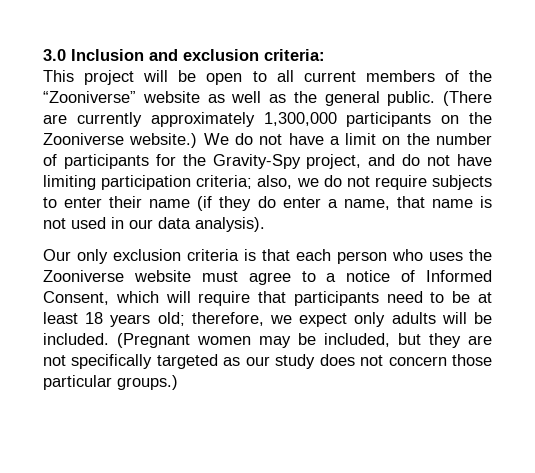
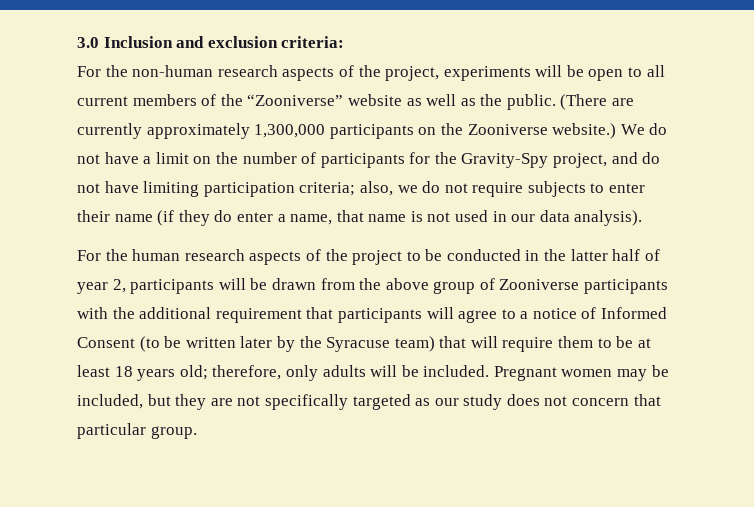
[43,70,135,85] This project -> [77,65,531,81] For the non-human research aspects of the project, experiments
[324,91,380,106] general -> (503, 100) none
[43,249,492,264] [43,270,238,282] Our only exclusion criteria is that each person who uses the Zooniverse website must -> [77,249,660,265] [77,278,669,294] [77,307,454,323] For the human research aspects of the project to be conducted in the latter half of year 2, participants will be drawn from the above group of Zooniverse participants with the additional requirement that participants will
[43,291,423,306] Consent, which will require that participants need -> [77,336,594,352] Consent (to be written later by the Syracuse team) that will require them
[270,313,348,327] we expect -> (282, 372) none
[117,333,190,348] (Pregnant -> [493,366,557,381] Pregnant
[452,354,493,366] [43,375,178,390] those particular groups.) -> [633,394,661,406] [77,423,197,439] that particular group.

